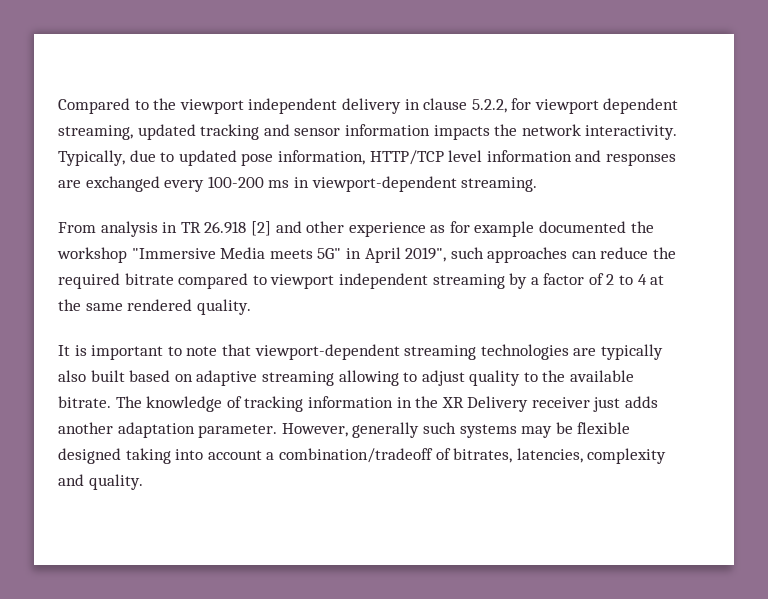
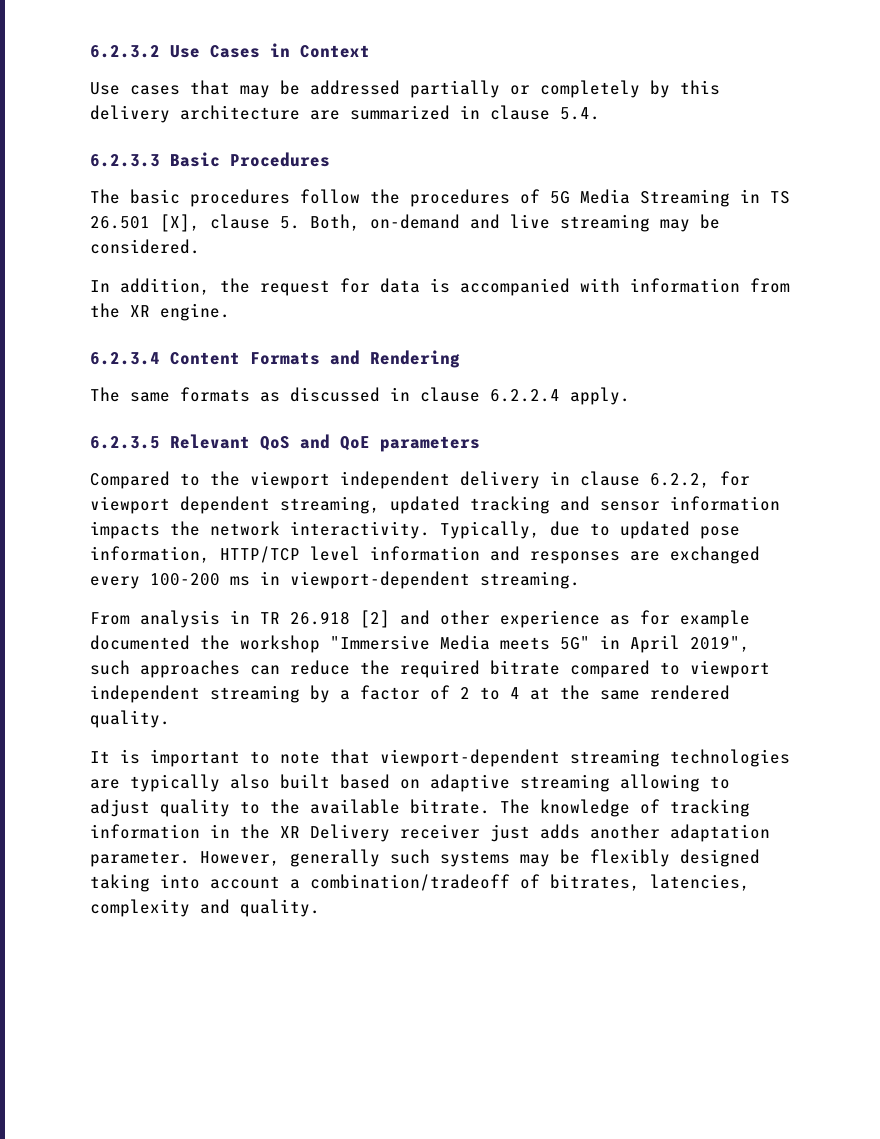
(58, 106) none -> [90,43,370,58] [90,80,720,98] [90,105,600,123] [90,152,330,167] [90,189,790,207] [90,214,720,232] [90,239,200,254] [90,278,790,296] [90,303,230,321] [90,350,460,368] [90,387,630,405] [90,434,480,452] 6.2.3.2 Use Cases in Context // Use cases that may be addressed partially or completely by this delivery architecture are summarized in clause 5.4. // 6.2.3.3 Basic Procedures // The basic procedures follow the procedures of 5G Media Streaming in TS 26.501 [X], clause 5. Both, on-demand and live streaming may be considered. // In addition, the request for data is accompanied with information from the XR engine. // 6.2.3.4 Content Formats and Rendering // The same formats as discussed in clause 6.2.2.4 apply. // 6.2.3.5 Relevant QoS and QoE parameters //
[471,99,507,113] 5.2.2, -> [650,473,710,488] 6.2.2,
[577,422,631,434] flexible -> [590,849,670,867] flexibly

